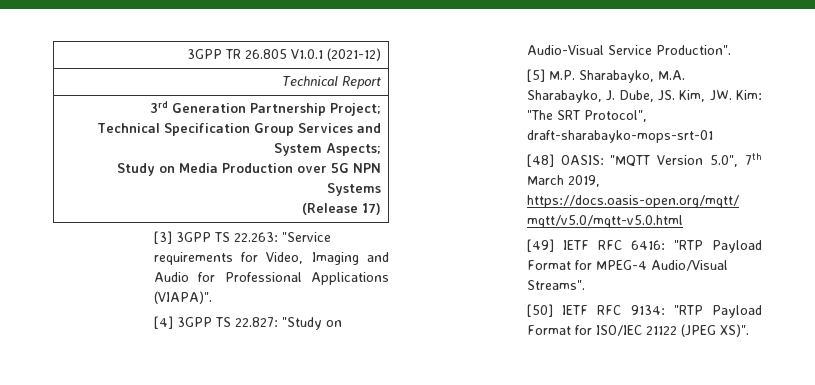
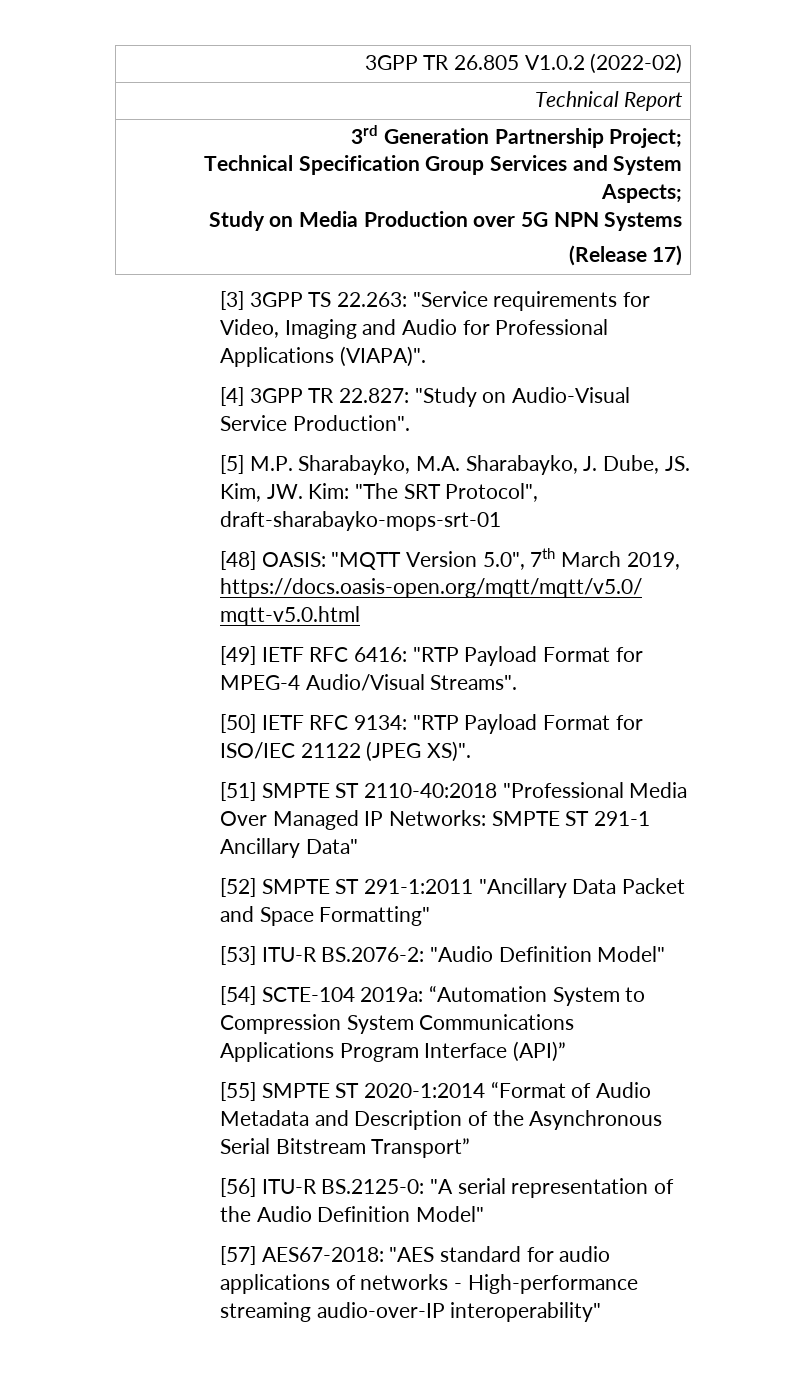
[290,48,381,61] V1.0.1 (2021-12) -> [524,53,683,74] V1.0.2 (2022-02)
[214,317,231,327] TS -> [308,388,335,403] TR
(749, 330) none -> [219,782,688,801] [219,810,650,830] [219,838,358,858] [219,878,685,898] [219,906,431,926] [219,946,666,965] [219,985,646,1006] [219,1014,575,1034] [219,1041,566,1062] [219,1081,651,1101] [219,1110,663,1130] [219,1138,471,1158] [219,1178,674,1198] [219,1206,484,1222] [219,1246,611,1265] [219,1274,638,1294] [219,1302,602,1322] // [51] SMPTE ST 2110-40:2018 "Professional Media Over Managed IP Networks: SMPTE ST 291-1 Ancillary Data" // [52] SMPTE ST 291-1:2011 "Ancillary Data Packet and Space Formatting" // [53] ITU-R BS.2076-2: "Audio Definition Model" // [54] SCTE-104 2019a: “Automation System to Compression System Communications Applications Program Interface (API)” // [55] SMPTE ST 2020-1:2014 “Format of Audio Metadata and Description of the Asynchronous Serial Bitstream Transport” // [56] ITU-R BS.2125-0: "A serial representation of the Audio Definition Model" // [57] AES67-2018: "AES standard for audio applications of networks - High-performance streaming audio-over-IP interoperability"

